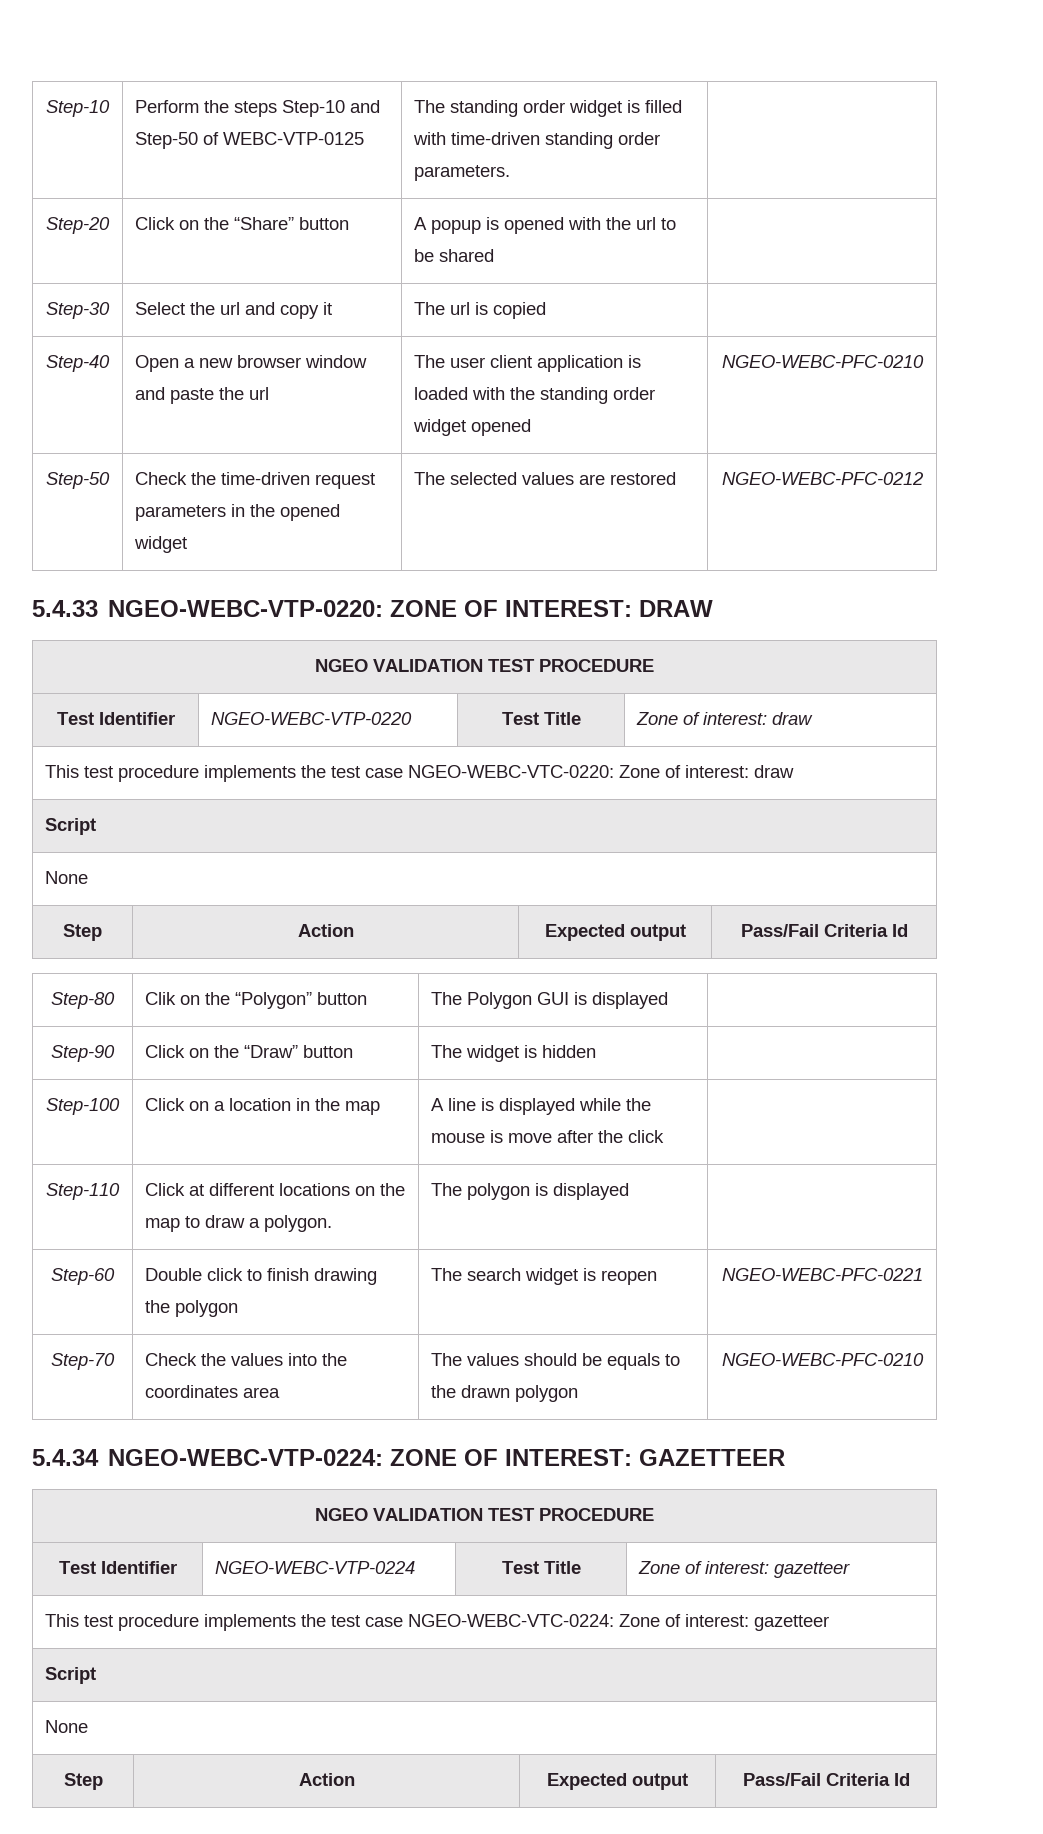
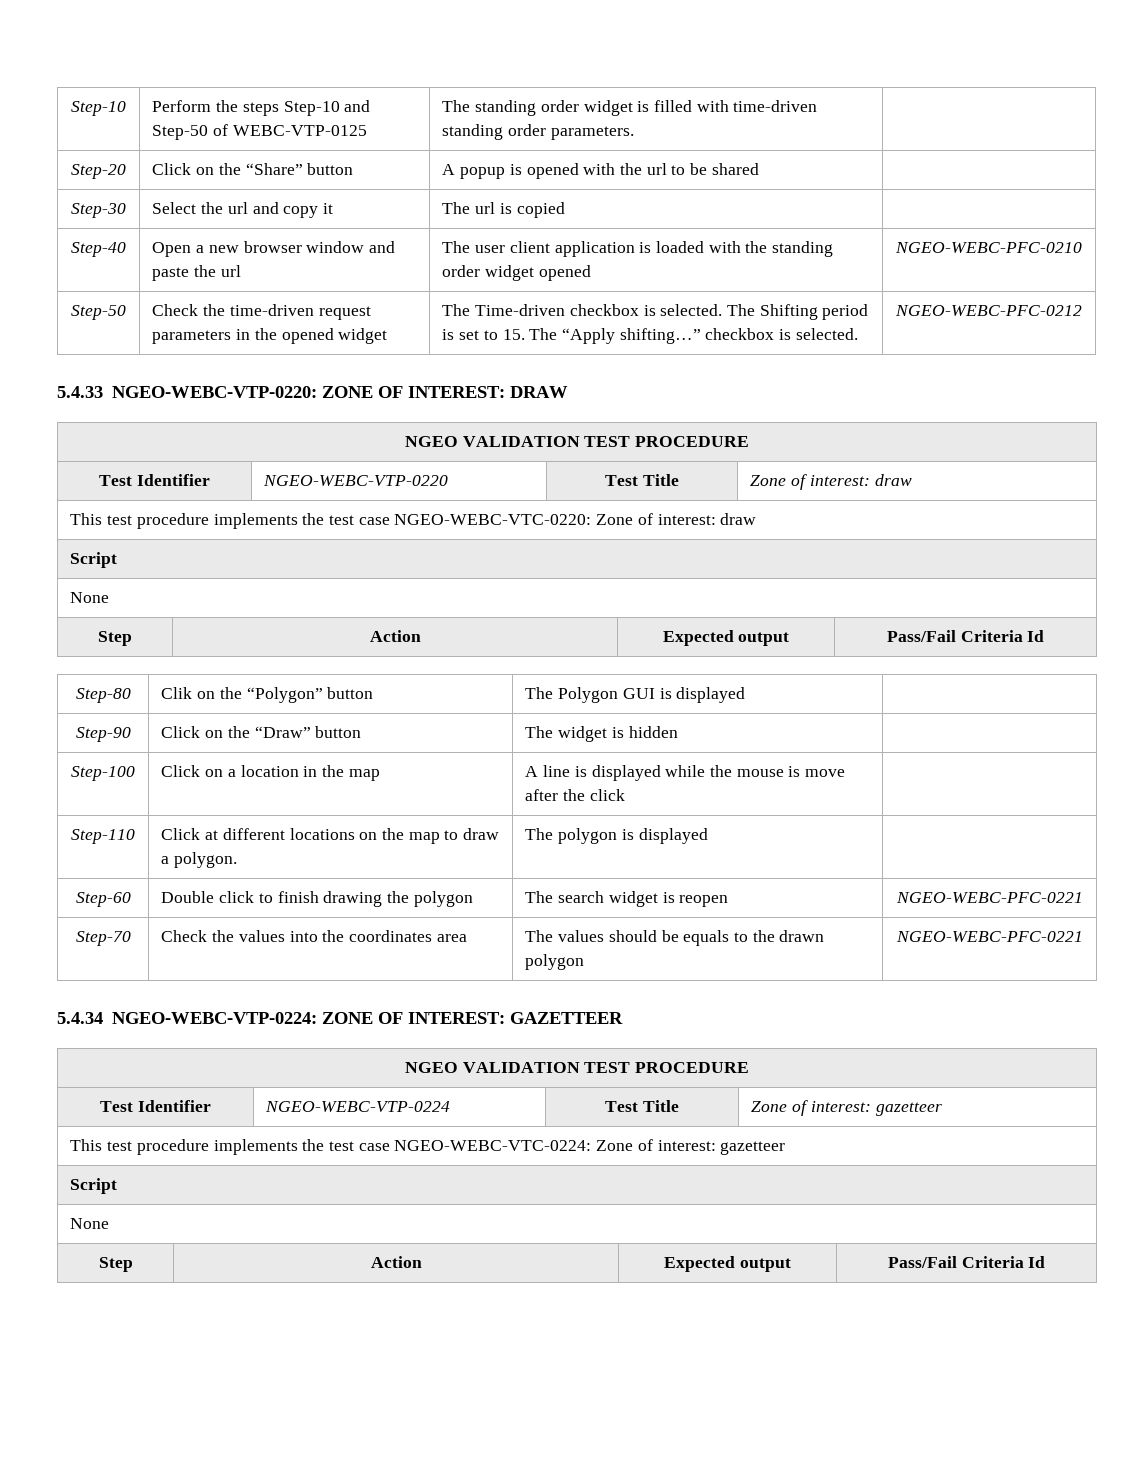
[450,472,677,485] selected values are restored -> [475,304,869,320] [442,328,858,344] Time-driven checkbox is selected. The Shifting period is set to 15. The “Apply shifting…” checkbox is selected.
[721,1353,924,1366] NGEO-WEBC-PFC-0210 -> [895,931,1083,942] NGEO-WEBC-PFC-0221

